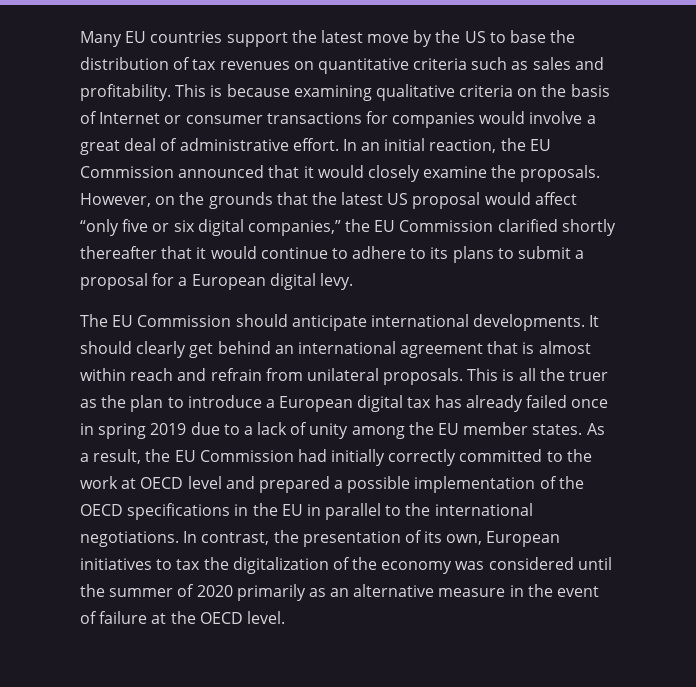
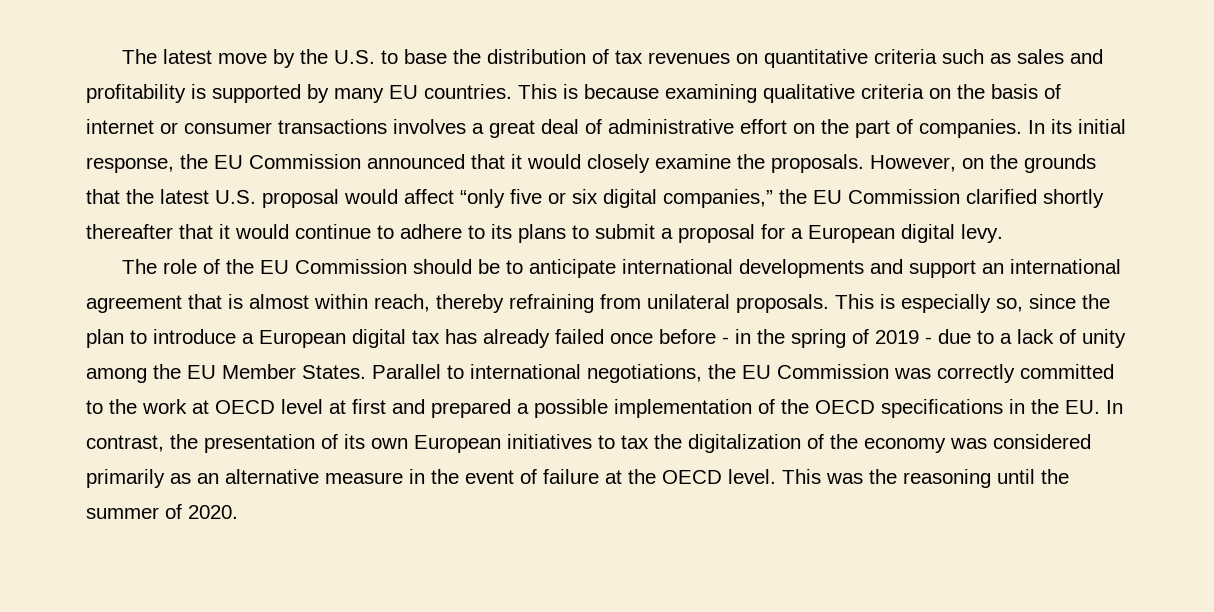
[80,30,317,47] Many EU countries support the -> [122,49,158,64] The
[464,31,486,43] US -> [334,50,376,64] U.S.
[80,84,171,101] profitability. -> [86,84,512,103] profitability is supported by many EU countries.
[99,112,161,124] Internet -> [86,119,154,134] internet
[365,111,583,128] for companies would involve -> [393,119,466,134] involves
[292,138,497,153] effort. In an initial reaction, -> [740,119,1126,138] [86,157,174,173] effort on the part of companies. In its initial response,
[387,193,409,205] US -> [215,190,256,204] U.S.
[112,314,600,331] [80,341,271,358] EU Commission should anticipate international developments. It should clearly get behind -> [163,259,977,278] role of the EU Commission should be to anticipate international developments and support
[130,368,262,381] reach and refrain -> [374,294,594,313] reach, thereby refraining
[518,368,609,381] [80,399,97,408] all the truer as -> [901,294,1076,313] especially so, since
[80,423,187,439] in spring 2019 -> [659,329,932,348] before - in the spring of 2019 -
[463,422,605,435] [80,449,386,466] member states. As a result, the EU Commission had initially -> [222,364,931,383] Member States. Parallel to international negotiations, the EU Commission was
(222, 482) none -> [329,399,386,414] at first
[281,503,533,520] [80,531,179,547] EU in parallel to the international negotiations. -> [1065,400,1100,414] EU.
[446,534,483,545] own, -> [371,438,408,449] own
[577,557,612,570] [80,584,233,597] until the summer of 2020 -> (1091, 441) none
(285, 617) none -> [782,469,1069,488] [86,504,238,519] This was the reasoning until the summer of 2020.

